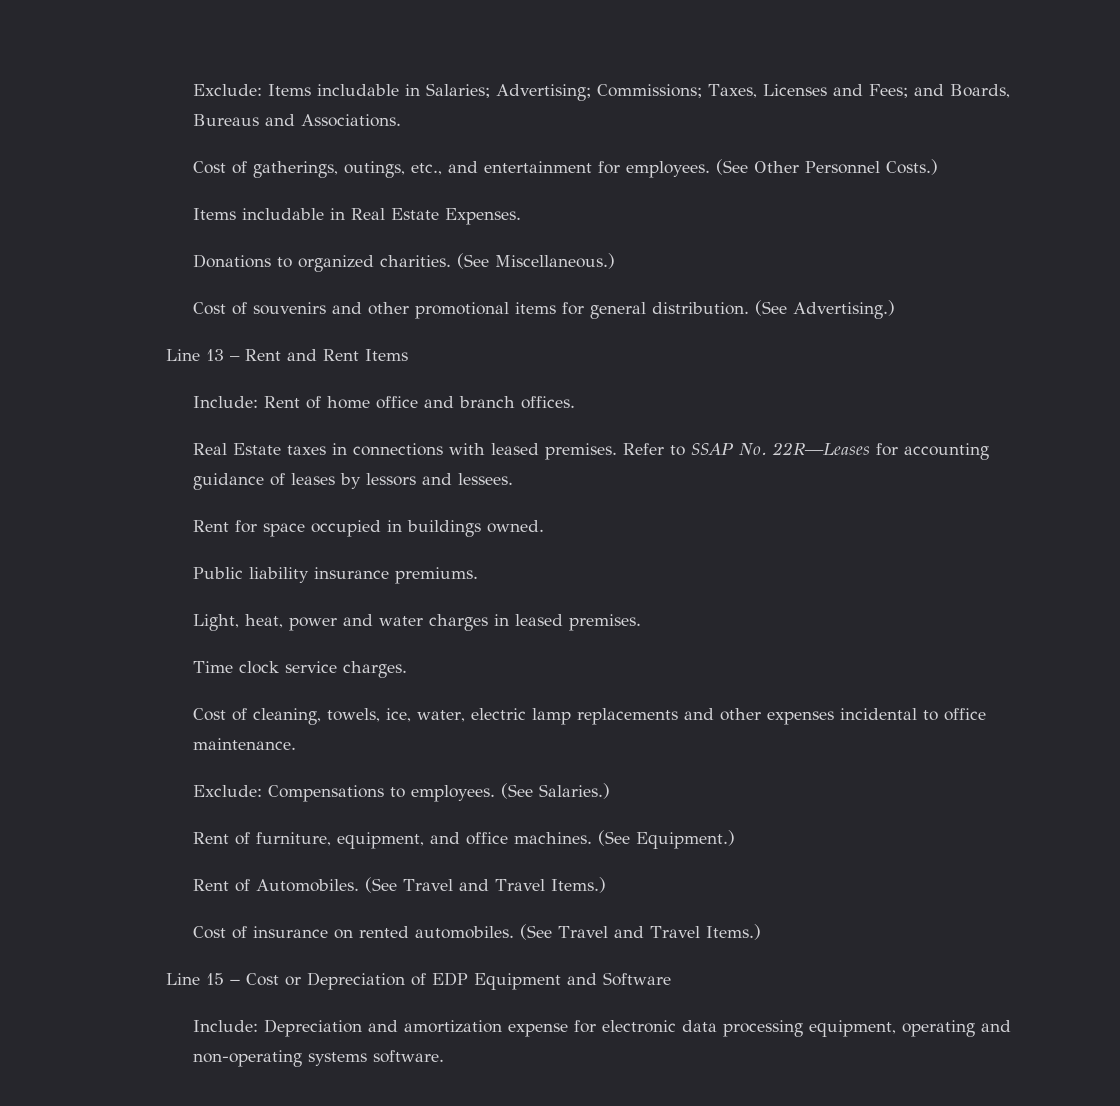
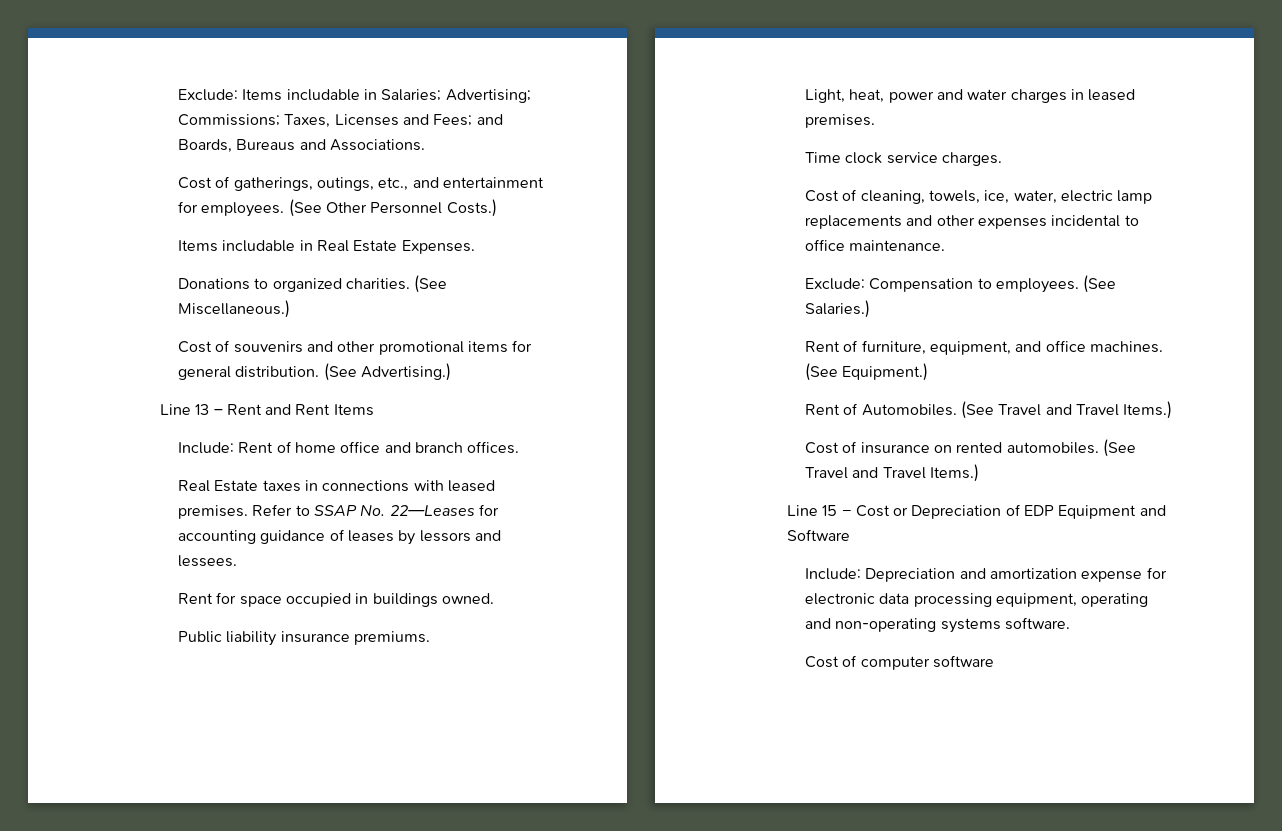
[771,442,870,456] 22R—Leases -> [389,505,475,516] 22—Leases
[267,785,384,802] Compensations -> [869,278,974,292] Compensation
(444, 1056) none -> [805,655,995,670] // Cost of computer software

